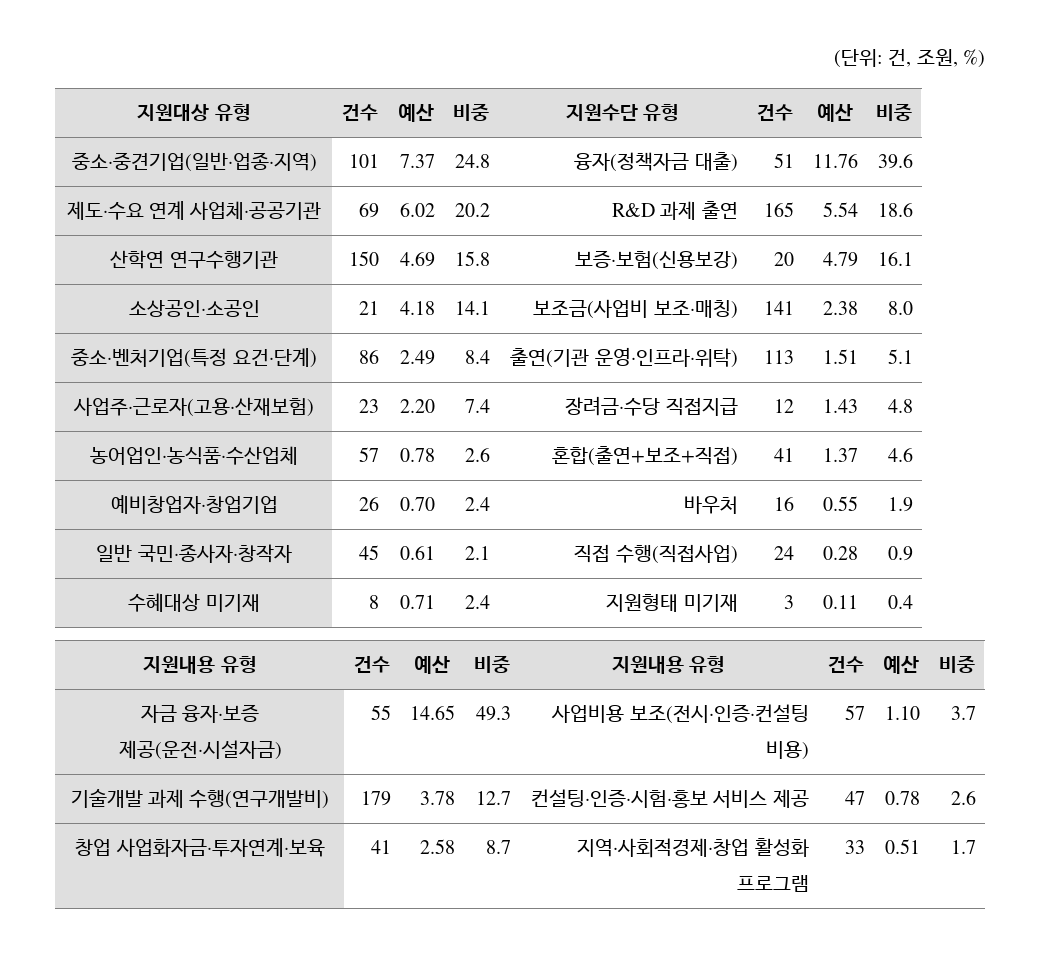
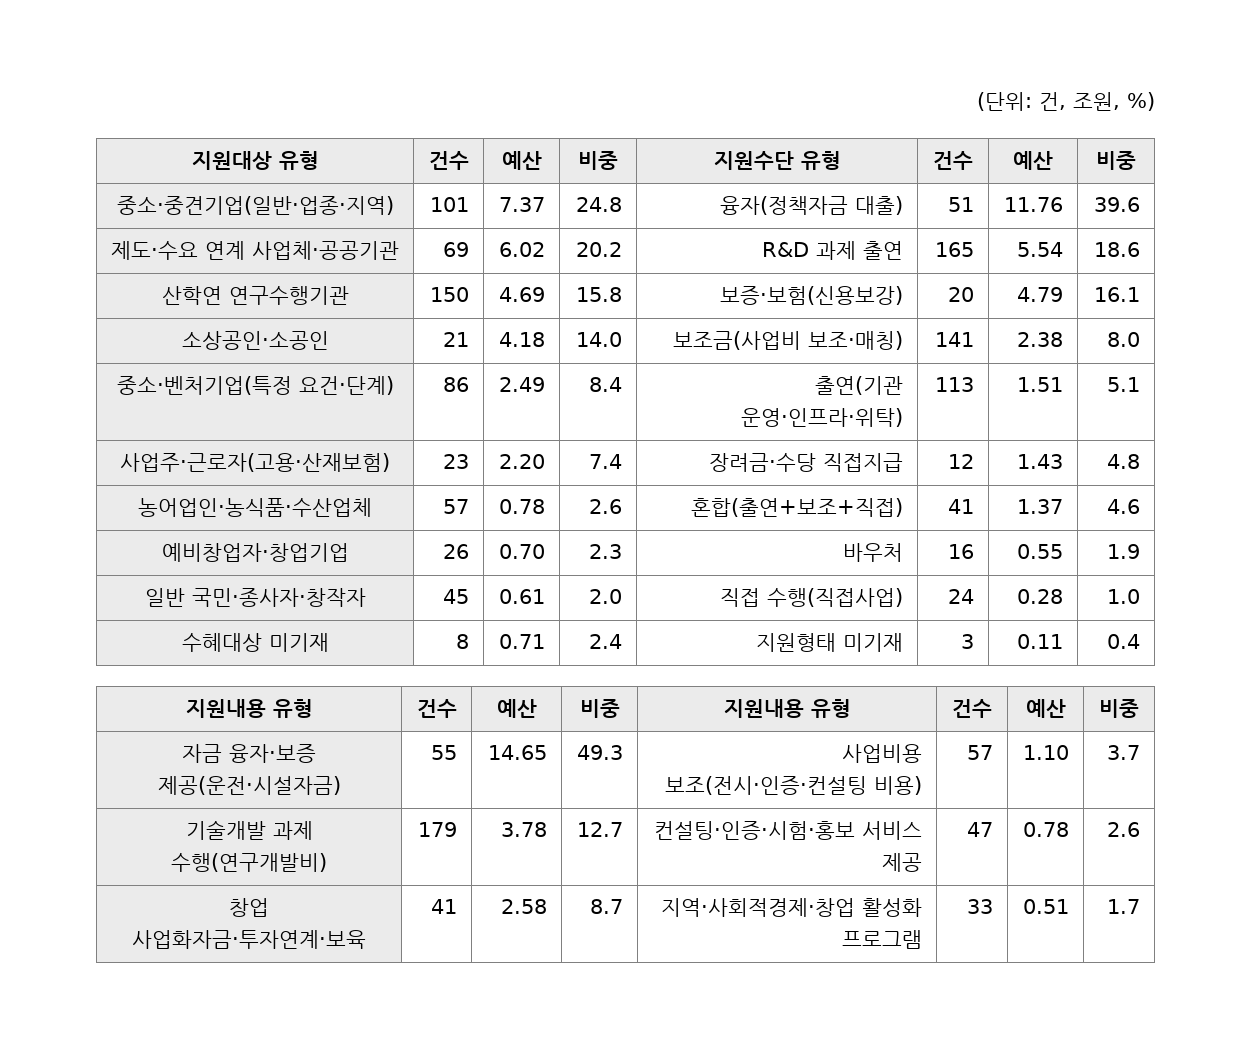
[454,301,490,315] 14.1 -> [576,332,623,347] 14.0
[464,497,490,511] 2.4 -> [589,544,623,559] 2.3
[464,546,490,560] 2.1 -> [589,589,623,604] 2.0
[887,546,913,561] 0.9 -> [1107,589,1141,604] 1.0

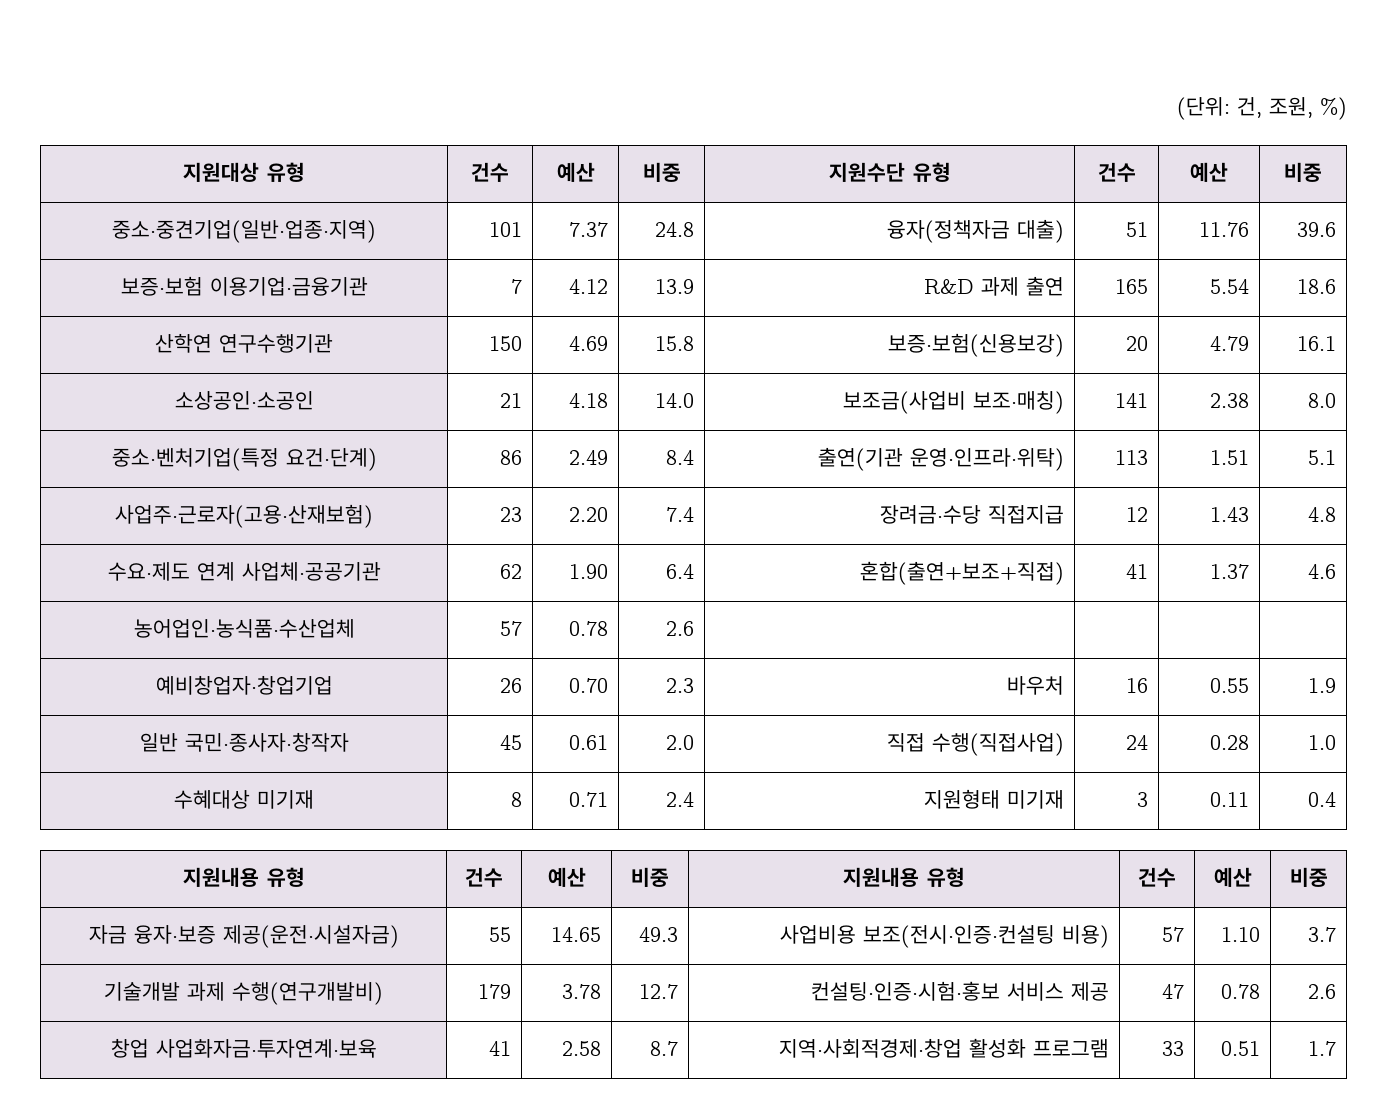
[111,241,399,260] [443,242,470,257] [499,242,546,257] [576,242,623,257] 제도·수요 연계 사업체·공공기관 | 69 | 6.02 | 20.2 -> [120,276,368,296] [510,279,522,294] [568,279,608,294] [654,279,694,294] 보증·보험 이용기업·금융기관 | 7 | 4.12 | 13.9
(1141, 461) none -> [107,562,381,581] [499,564,522,579] [568,564,608,579] [665,564,694,579] [859,561,1064,585] [1125,564,1148,579] [1209,564,1249,579] [1307,564,1336,579] // 수요·제도 연계 사업체·공공기관 | 62 | 1.90 | 6.4 | 혼합(출연+보조+직접) | 41 | 1.37 | 4.6
[691,498,904,517] [948,499,975,514] [1017,499,1064,514] [1107,499,1141,514] 혼합(출연+보조+직접) | 41 | 1.37 | 4.6 -> (694, 628) | | |

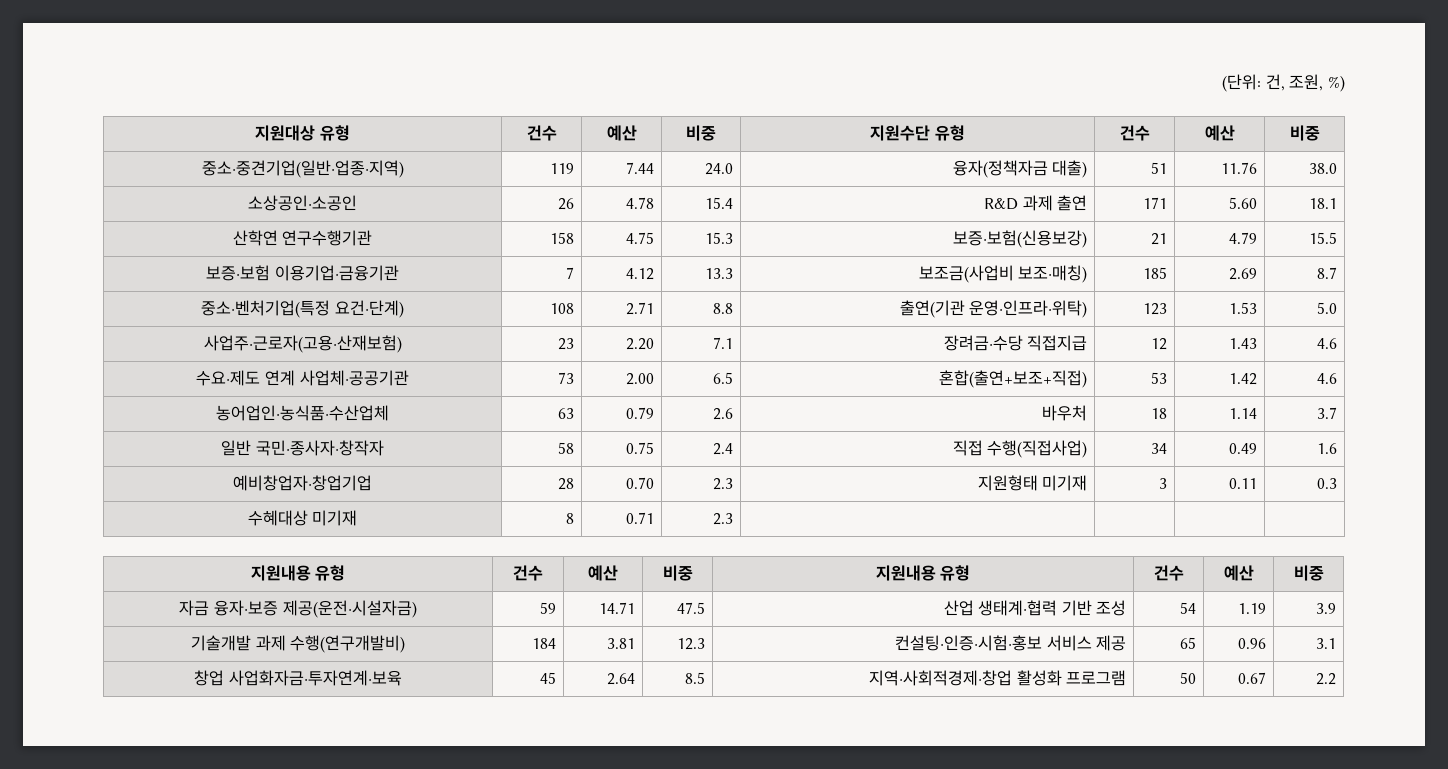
[488,222,522,237] [568,222,608,237] [654,222,694,237] 101 | 7.37 | 24.8 -> [550,163,575,174] [626,162,655,174] [705,163,734,175] 119 | 7.44 | 24.0
[1296,222,1336,237] [120,276,368,296] [510,279,522,294] [568,279,608,294] [654,279,694,294] [923,276,1064,296] [1114,279,1148,294] [1209,279,1249,294] [1296,279,1336,294] [155,333,333,353] [488,336,522,351] [568,336,608,351] [654,336,694,351] [887,333,1064,357] [1125,336,1148,351] [1209,336,1249,351] [1296,336,1336,351] [174,391,314,410] [499,393,522,408] [568,393,608,408] [654,393,694,408] 39.6 // 보증·보험 이용기업·금융기관 | 7 | 4.12 | 13.9 | R&D 과제 출연 | 165 | 5.54 | 18.6 // 산학연 연구수행기관 | 150 | 4.69 | 15.8 | 보증·보험(신용보강) | 20 | 4.79 | 16.1 // 소상공인·소공인 | 21 | 4.18 | 14.0 -> [1309,163,1338,174] [248,195,357,211] [558,198,575,210] [626,197,655,209] [705,197,734,209] [984,195,1088,211] [1143,197,1168,209] [1229,197,1258,209] [1309,198,1338,209] [232,230,373,246] [550,232,575,244] [626,232,655,244] [705,232,734,244] [953,230,1088,248] [1151,233,1168,245] [1229,232,1258,244] [1309,232,1338,244] [206,265,399,281] [566,267,575,279] [626,268,655,280] [705,268,734,279] 38.0 // 소상공인·소공인 | 26 | 4.78 | 15.4 | R&D 과제 출연 | 171 | 5.60 | 18.1 // 산학연 연구수행기관 | 158 | 4.75 | 15.3 | 보증·보험(신용보강) | 21 | 4.79 | 15.5 // 보증·보험 이용기업·금융기관 | 7 | 4.12 | 13.3
[1114,393,1148,408] [1209,393,1249,408] [1307,393,1336,408] 141 | 2.38 | 8.0 -> [1143,267,1168,279] [1229,268,1258,280] [1317,267,1338,279] 185 | 2.69 | 8.7
[499,450,522,465] [568,450,608,465] [665,450,694,465] 86 | 2.49 | 8.4 -> [550,303,575,314] [626,302,655,315] [713,303,734,314] 108 | 2.71 | 8.8
[1114,450,1148,465] [1209,450,1249,465] [1307,450,1336,465] 113 | 1.51 | 5.1 -> [1143,303,1168,315] [1229,302,1258,314] [1317,302,1338,314] 123 | 1.53 | 5.0
[665,507,694,522] 7.4 -> [713,337,734,349] 7.1
[1307,507,1336,522] 4.8 -> [1317,338,1338,349] 4.6
[499,564,522,579] [568,564,608,579] [665,564,694,579] 62 | 1.90 | 6.4 -> [558,372,575,384] [626,373,655,385] [713,372,734,384] 73 | 2.00 | 6.5
[1125,564,1148,579] [1209,564,1249,579] 41 | 1.37 -> [1151,372,1168,384] [1229,373,1258,385] 53 | 1.42
[499,621,522,636] [568,621,608,636] 57 | 0.78 -> [558,408,575,419] [626,407,655,419] 63 | 0.79
(694, 628) | | | -> [1042,405,1088,421] [1151,408,1168,419] [1229,408,1258,419] [1317,407,1338,419] [221,440,384,456] [558,442,575,454] [626,442,655,454] [713,443,734,455] [952,440,1088,458] [1151,443,1168,454] [1229,443,1258,454] [1317,443,1338,454] 바우처 | 18 | 1.14 | 3.7 // 일반 국민·종사자·창작자 | 58 | 0.75 | 2.4 | 직접 수행(직접사업) | 34 | 0.49 | 1.6
[499,678,522,693] 26 -> [558,478,575,490] 28
[1006,676,1064,695] [1125,678,1148,693] [1209,678,1249,693] [1307,678,1336,693] [139,732,349,752] [499,735,522,750] [568,735,608,750] [665,735,694,750] [886,733,1064,756] [1125,735,1148,750] [1209,735,1249,750] [1307,735,1336,750] [174,790,314,809] [510,792,522,807] [568,792,608,807] [665,792,694,807] [923,789,1064,809] [1136,792,1148,807] [1209,792,1249,807] [1307,792,1336,807] 바우처 | 16 | 0.55 | 1.9 // 일반 국민·종사자·창작자 | 45 | 0.61 | 2.0 | 직접 수행(직접사업) | 24 | 0.28 | 1.0 // 수혜대상 미기재 | 8 | 0.71 | 2.4 | 지원형태 미기재 | 3 | 0.11 | 0.4 -> [977,475,1088,491] [1159,478,1168,489] [1229,478,1258,489] [1317,478,1338,489] [247,510,358,526] [566,513,575,524] [626,512,655,524] [713,513,734,525] 지원형태 미기재 | 3 | 0.11 | 0.3 // 수혜대상 미기재 | 8 | 0.71 | 2.3 | | | |
[488,927,511,942] [550,927,601,942] [638,927,678,942] [779,925,1109,948] [1161,927,1184,942] [1220,927,1260,942] [1307,927,1336,942] 55 | 14.65 | 49.3 | 사업비용 보조(전시·인증·컨설팅 비용) | 57 | 1.10 | 3.7 -> [540,602,557,614] [599,602,636,614] [677,602,706,614] [943,600,1127,616] [1180,602,1197,614] [1238,603,1267,614] [1316,603,1337,614] 59 | 14.71 | 47.5 | 산업 생태계·협력 기반 조성 | 54 | 1.19 | 3.9
[477,984,511,999] [561,984,601,999] [638,984,678,999] 179 | 3.78 | 12.7 -> [532,638,557,649] [607,638,636,649] [677,638,706,650] 184 | 3.81 | 12.3
[1161,984,1184,999] [1220,984,1260,999] [1307,984,1336,999] 47 | 0.78 | 2.6 -> [1180,637,1197,649] [1238,638,1267,649] [1316,638,1337,649] 65 | 0.96 | 3.1
[488,1041,511,1056] [561,1041,601,1056] [649,1041,678,1056] 41 | 2.58 | 8.7 -> [540,672,557,684] [607,673,636,685] [685,672,706,684] 45 | 2.64 | 8.5
[1161,1041,1184,1056] [1220,1041,1260,1056] [1307,1041,1336,1056] 33 | 0.51 | 1.7 -> [1180,672,1197,684] [1238,672,1267,684] [1316,673,1337,685] 50 | 0.67 | 2.2

